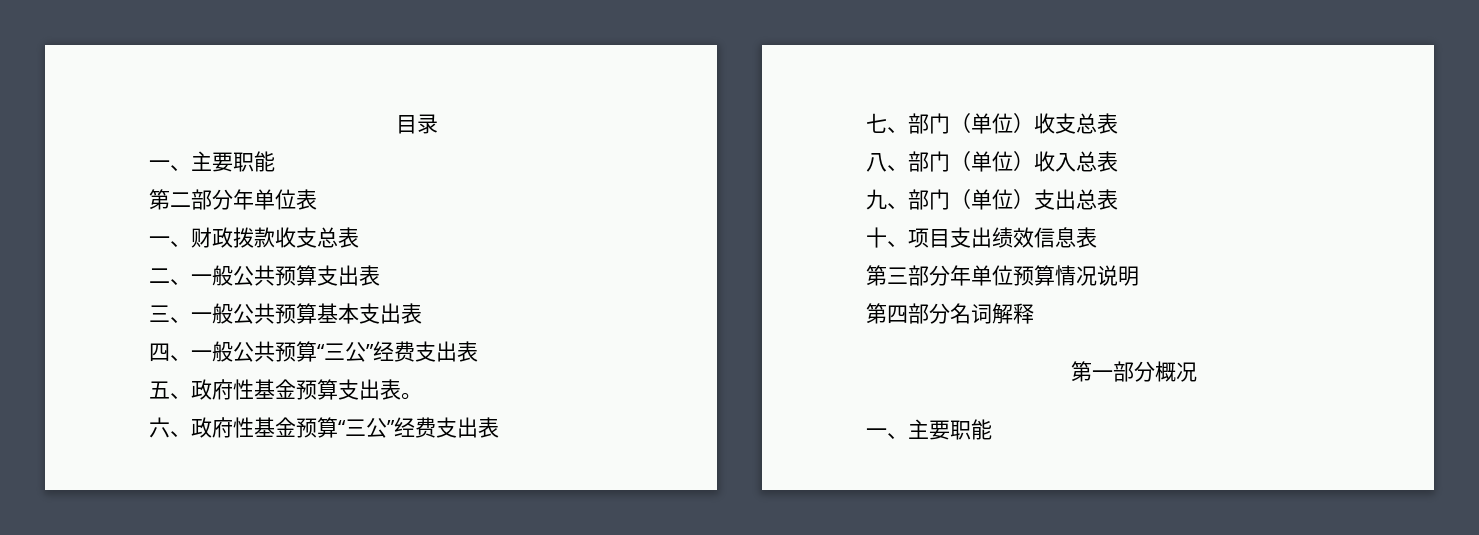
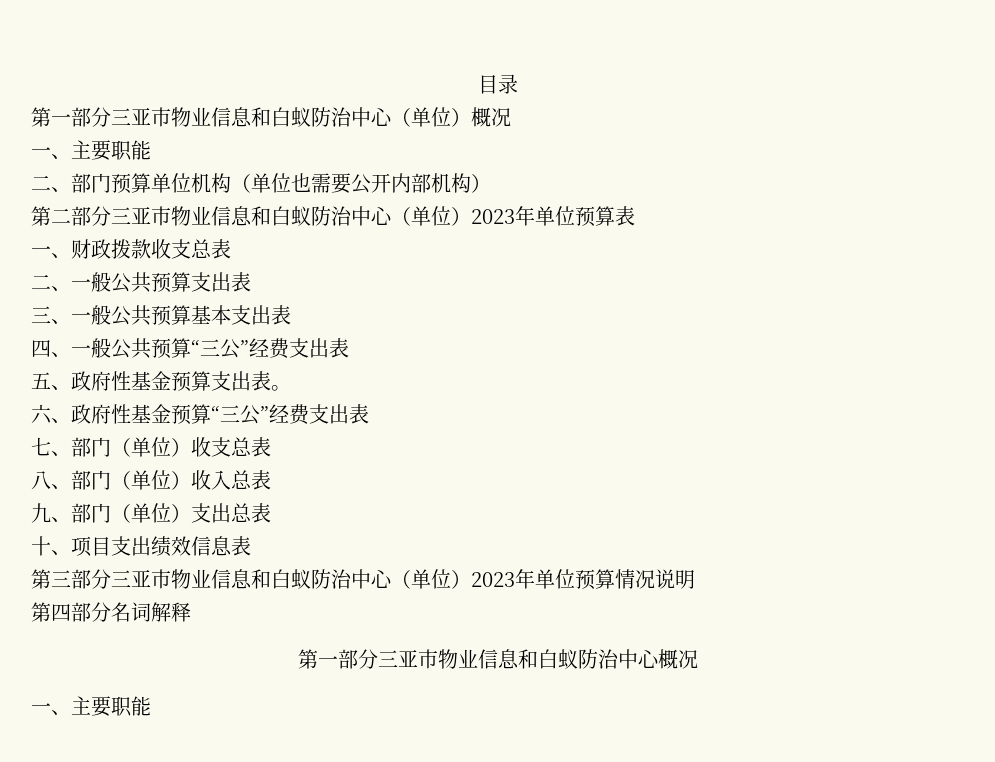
[149,151,275,172] [149,189,296,210] 一、主要职能 // 第二部分年单位 -> [31,107,511,127] [31,140,151,161] [31,173,491,194] [31,206,615,227] 第一部分三亚市物业信息和白蚁防治中心（单位）概况 // 一、主要职能 // 二、部门预算单位机构（单位也需要公开内部机构） // 第二部分三亚市物业信息和白蚁防治中心（单位）2023年单位预算
(950, 275) none -> [111,569,515,589] 三亚市物业信息和白蚁防治中心（单位）2023
(1155, 371) none -> [377,649,660,669] 三亚市物业信息和白蚁防治中心

